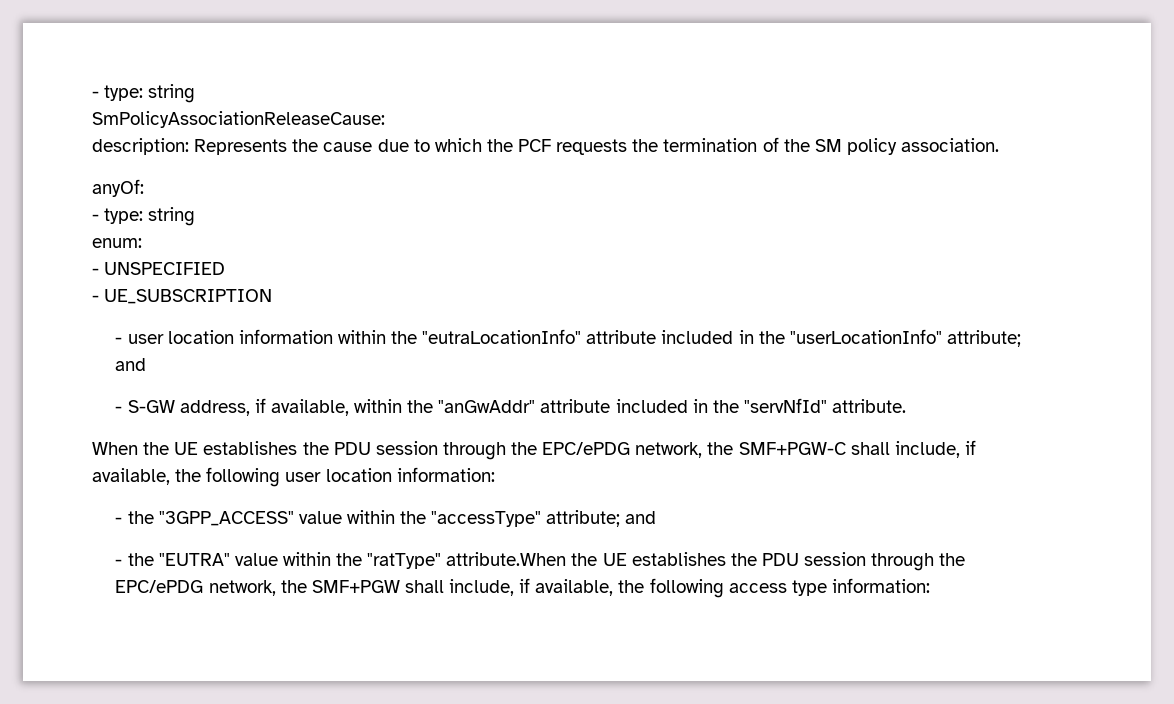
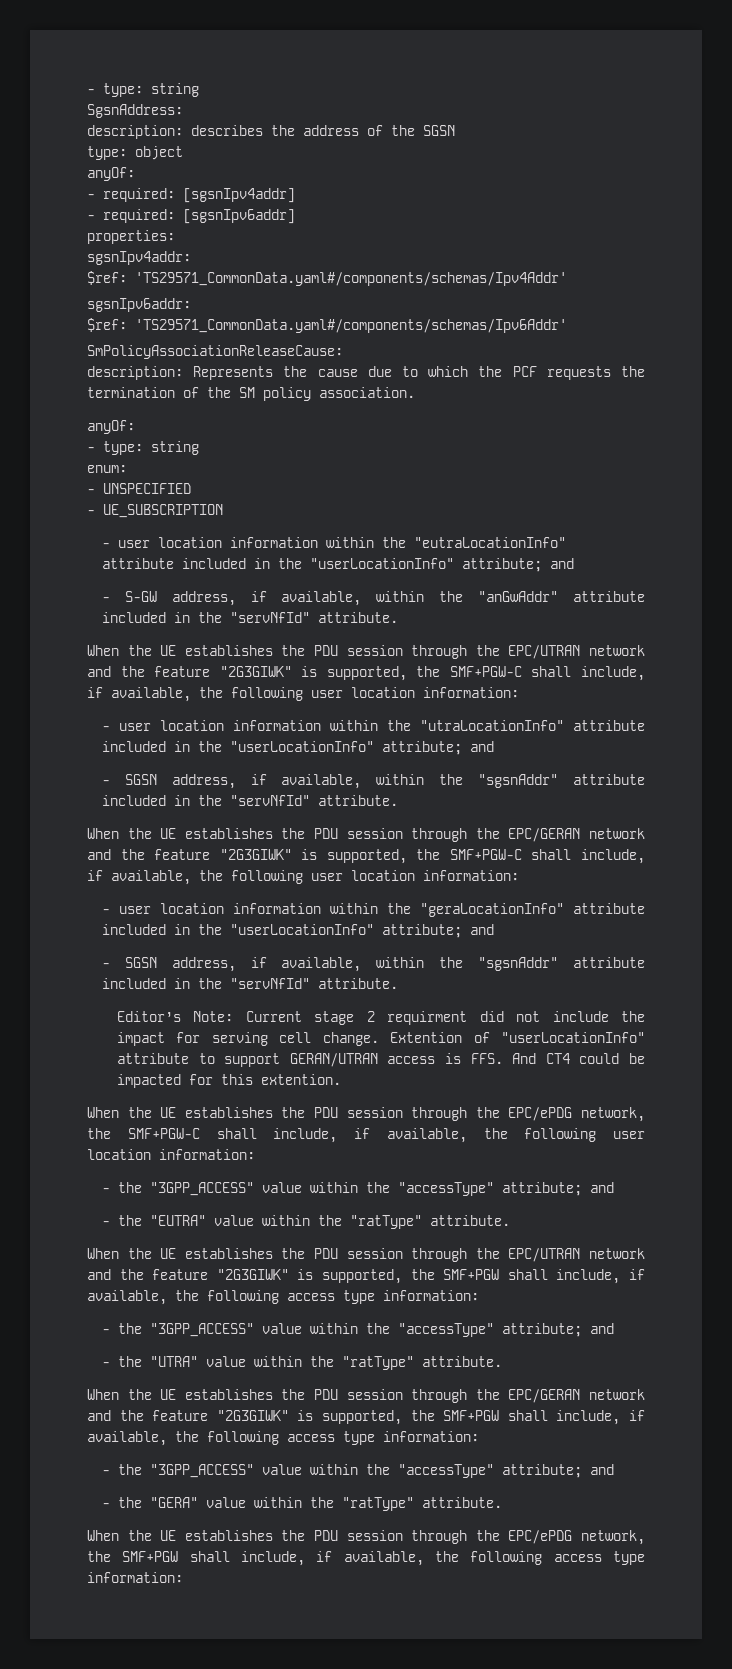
[92,84,196,103] - type: string -> [87,83,199,97] [87,104,183,118] [87,125,455,139] [87,146,183,160] [87,167,135,181] [87,188,295,203] [87,209,295,224] [87,230,175,244] [87,251,191,265] [87,271,567,286] [87,298,191,312] [87,318,567,333] - type: string // SgsnAddress: // description: describes the address of the SGSN // type: object // anyOf: // - required: [sgsnIpv4addr] // - required: [sgsnIpv6addr] // properties: // sgsnIpv4addr: // $ref: 'TS29571_CommonData.yaml#/components/schemas/Ipv4Addr' // sgsnIpv6addr: // $ref: 'TS29571_CommonData.yaml#/components/schemas/Ipv6Addr'
(907, 406) none -> [87,645,645,659] [87,666,645,681] [87,687,519,702] [101,720,645,731] [101,741,494,755] [101,774,645,789] [101,795,398,806] [87,828,645,842] [87,849,645,864] [87,870,519,885] [101,903,645,917] [101,924,494,938] [101,957,645,972] [101,978,398,989] [116,1011,645,1025] [116,1032,645,1046] [116,1053,646,1067] [116,1074,341,1088] // When the UE establishes the PDU session through the EPC/UTRAN network and the feature "2G3GIWK" is supported, the SMF+PGW-C shall include, if available, the following user location information: // - user location information within the "utraLocationInfo" attribute included in the "userLocationInfo" attribute; and // - SGSN address, if available, within the "sgsnAddr" attribute included in the "servNfId" attribute. // When the UE establishes the PDU session through the EPC/GERAN network and the feature "2G3GIWK" is supported, the SMF+PGW-C shall include, if available, the following user location information: // - user location information within the "geraLocationInfo" attribute included in the "userLocationInfo" attribute; and // - SGSN address, if available, within the "sgsnAddr" attribute included in the "servNfId" attribute. // Editor’s Note: Current stage 2 requirment did not include the impact for serving cell change. Extention of "userLocationInfo" attribute to support GERAN/UTRAN access is FFS. And CT4 could be impacted for this extention.
[446,552,567,566] attribute.When -> [429,1215,510,1226] [87,1248,645,1262] [87,1269,646,1284] [87,1290,479,1305] [101,1323,614,1337] [101,1356,502,1370] [87,1389,645,1403] [87,1410,646,1425] [87,1431,479,1446] [101,1464,614,1478] [101,1497,502,1511] [87,1530,119,1541] attribute. // When the UE establishes the PDU session through the EPC/UTRAN network and the feature "2G3GIWK" is supported, the SMF+PGW shall include, if available, the following access type information: // - the "3GPP_ACCESS" value within the "accessType" attribute; and // - the "UTRA" value within the "ratType" attribute. // When the UE establishes the PDU session through the EPC/GERAN network and the feature "2G3GIWK" is supported, the SMF+PGW shall include, if available, the following access type information: // - the "3GPP_ACCESS" value within the "accessType" attribute; and // - the "GERA" value within the "ratType" attribute. // When

